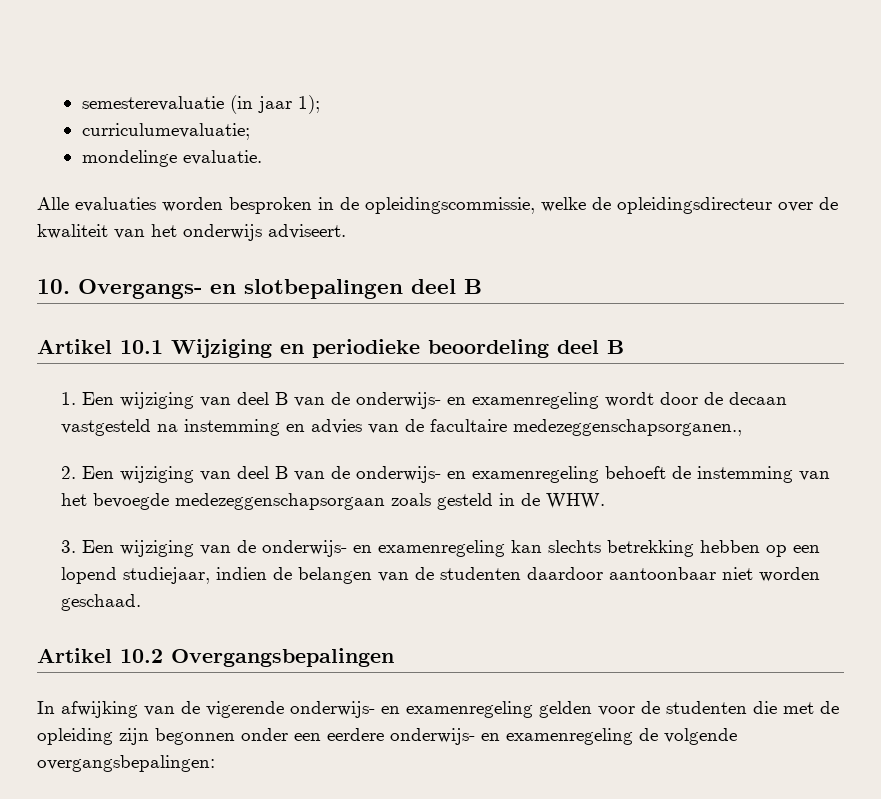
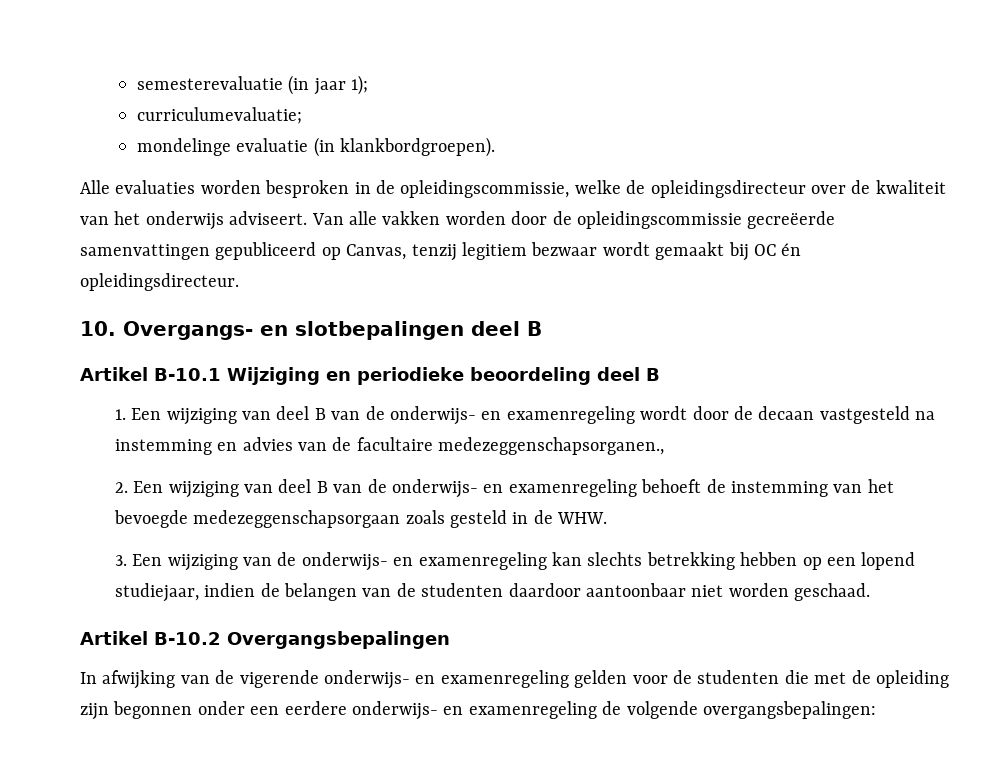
[182,150,262,165] evaluatie. -> [236,137,496,157] evaluatie (in klankbordgroepen).
(346, 231) none -> [311,211,836,229] [80,242,802,261] [80,273,239,291] Van alle vakken worden door de opleidingscommissie gecreëerde samenvattingen gepubliceerd op Canvas, tenzij legitiem bezwaar wordt gemaakt bij OC én opleidingsdirecteur.
[120,340,163,354] 10.1 -> [154,368,221,381] B-10.1
[120,649,163,663] 10.2 -> [154,632,221,645] B-10.2

